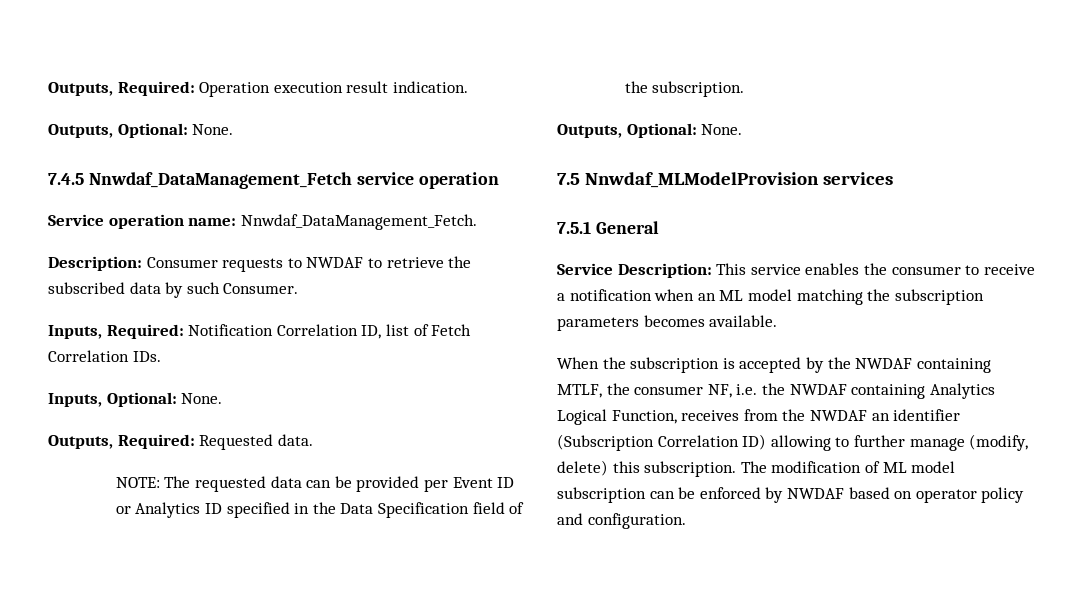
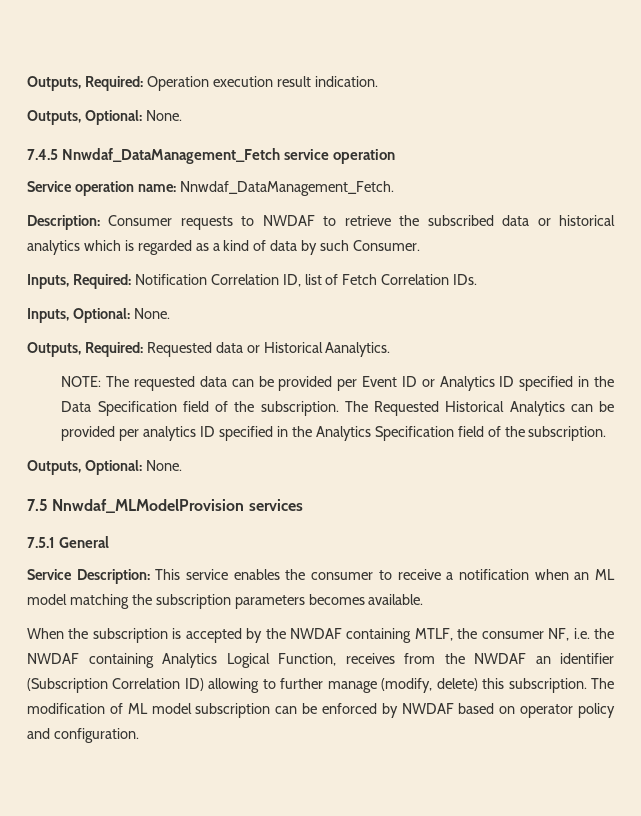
(161, 288) none -> [537,215,615,226] [27,240,298,255] or historical analytics which is regarded as a kind of data
[277,434,313,446] data. -> [215,342,391,357] data or Historical Aanalytics.
(745, 89) none -> [344,401,614,416] [61,426,607,441] The Requested Historical Analytics can be provided per analytics ID specified in the Analytics Specification field of the subscription.

